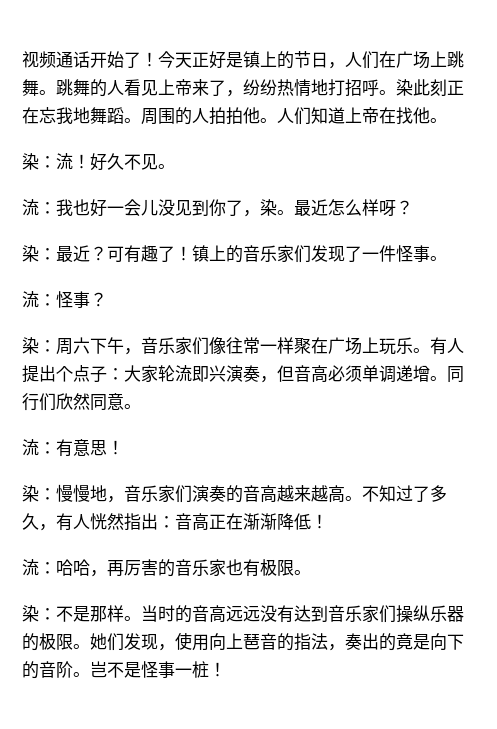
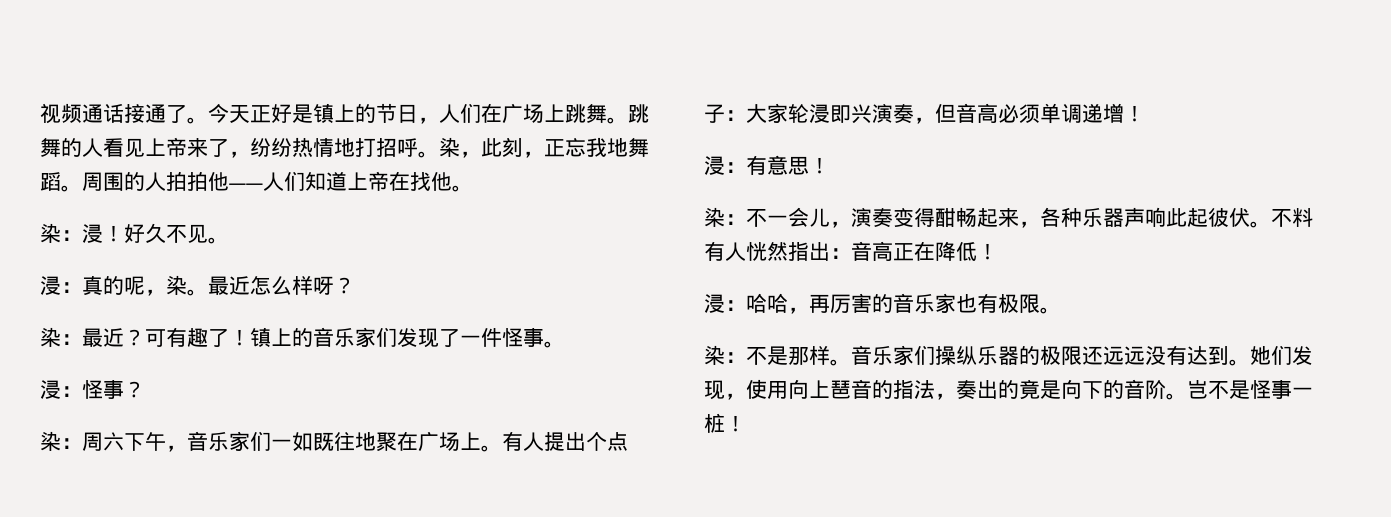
[90,51,158,68] 开始了！ -> [124,104,208,124] 接通了。
[413,79,464,97] [22,107,39,124] 此刻正在 -> [460,137,565,158] ，此刻，正
[260,118,277,123] 。 -> [229,183,263,189] ——
[56,153,73,170] 流 -> [82,224,103,243] 浸
[22,199,243,217] 流：我也好一会儿没见到你了 -> [40,276,145,296] 浸：真的呢
[22,291,39,308] 流 -> [40,380,61,399] 浸
[209,337,294,354] 像往常一样 -> [271,432,376,452] 一如既往地
[379,337,413,355] 玩乐 -> (481, 441) none
[175,365,192,382] 流 -> [809,104,830,123] 浸
[430,366,464,383] [22,393,141,411] [22,439,39,456] 。同行们欣然同意。 // 流 -> [1124,105,1145,122] [704,156,725,175] ！ // 浸
[56,484,447,503] [22,513,56,531] 慢慢地，音乐家们演奏的音高越来越高。不知过了多久， -> [746,207,1313,228] 不一会儿，演奏变得酣畅起来，各种乐器声响此起彼伏。不料
[243,513,277,530] 渐渐 -> (935, 251) none
[22,559,39,576] 流 -> [704,294,725,313] 浸
[141,605,328,623] 当时的音高远远没有达到 -> (851, 362) none
(73, 641) none -> [1082,345,1229,365] 还远远没有达到

